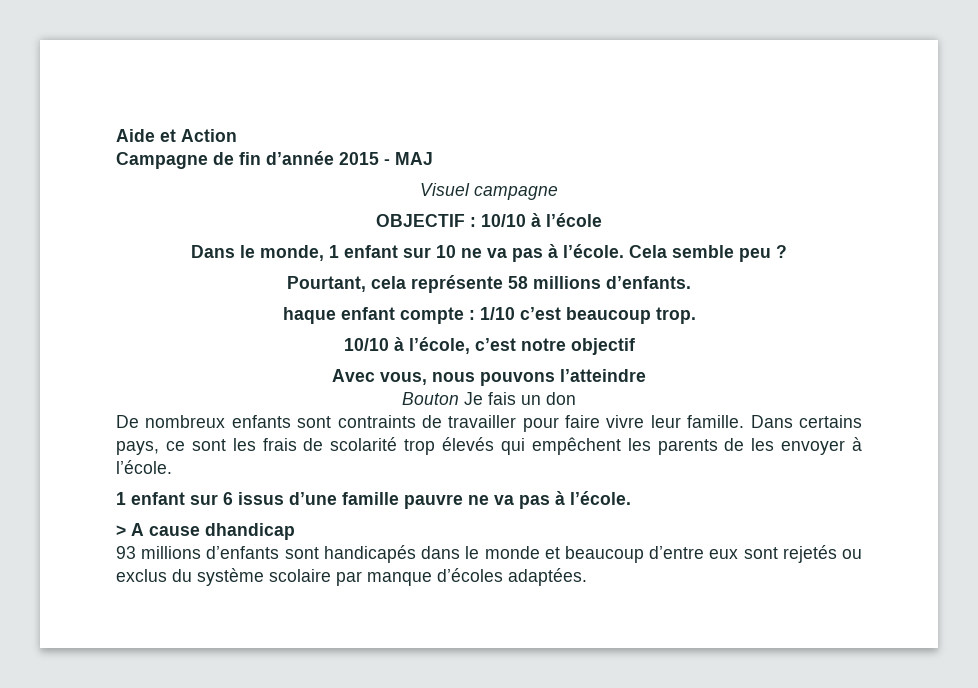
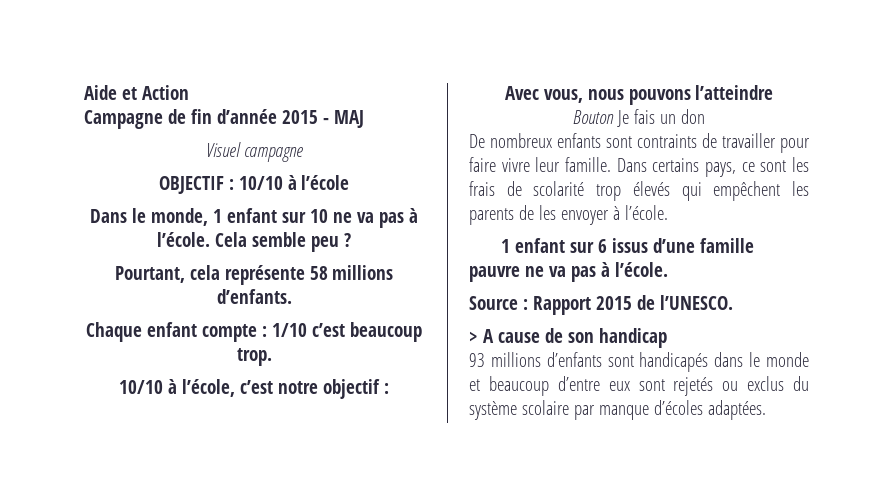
[282,307,336,324] haque -> [86,322,143,342] Chaque
(635, 346) none -> [383,383,389,394] :
(631, 498) none -> [469,295,733,315] // Source : Rapport 2015 de l’UNESCO.
[205,523,295,540] dhandicap -> [544,328,667,348] de son handicap

